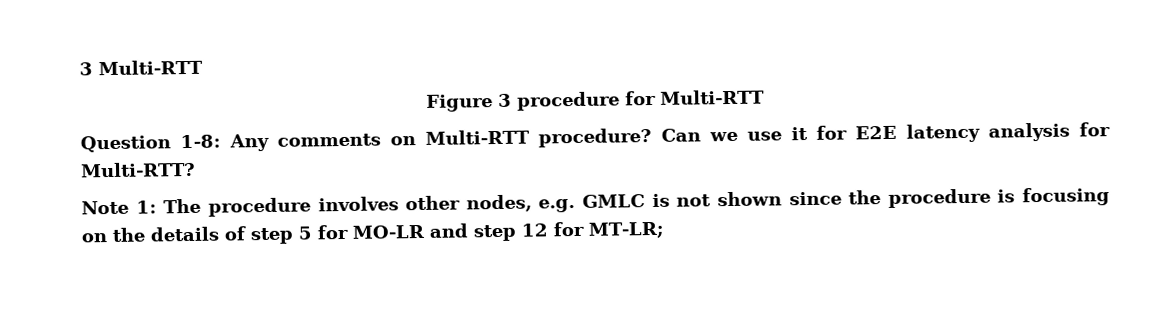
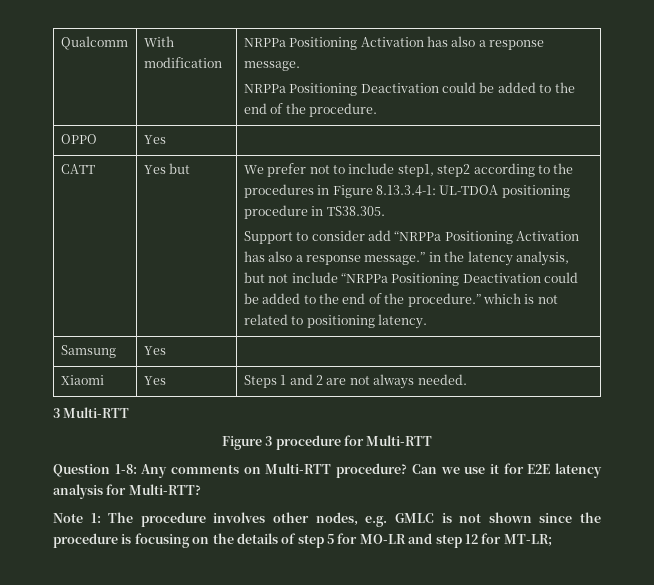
(79, 69) none -> [60,36,128,50] [143,36,174,47] [143,57,222,68] [243,36,545,50] [243,61,300,71] [243,82,575,96] [243,103,378,117] [60,134,97,144] [143,135,166,144] [60,164,95,174] [143,163,191,174] [243,163,574,177] [243,184,570,198] [243,205,385,219] [243,230,580,244] [243,251,569,266] [243,272,579,286] [243,293,558,307] [243,314,428,329] [60,345,116,358] [143,346,166,355] [60,375,104,385] [143,376,166,385] [243,374,467,389] Qualcomm | With modification | NRPPa Positioning Activation has also a response message. // NRPPa Positioning Deactivation could be added to the end of the procedure. // OPPO | Yes | // CATT | Yes but | We prefer not to include step1, step2 according to the procedures in Figure 8.13.3.4-1: UL-TDOA positioning procedure in TS38.305. // Support to consider add “NRPPa Positioning Activation has also a response message.” in the latency analysis, but not include “NRPPa Positioning Deactivation could be added to the end of the procedure.” which is not related to positioning latency. // Samsung | Yes | // Xiaomi | Yes | Steps 1 and 2 are not always needed. //

